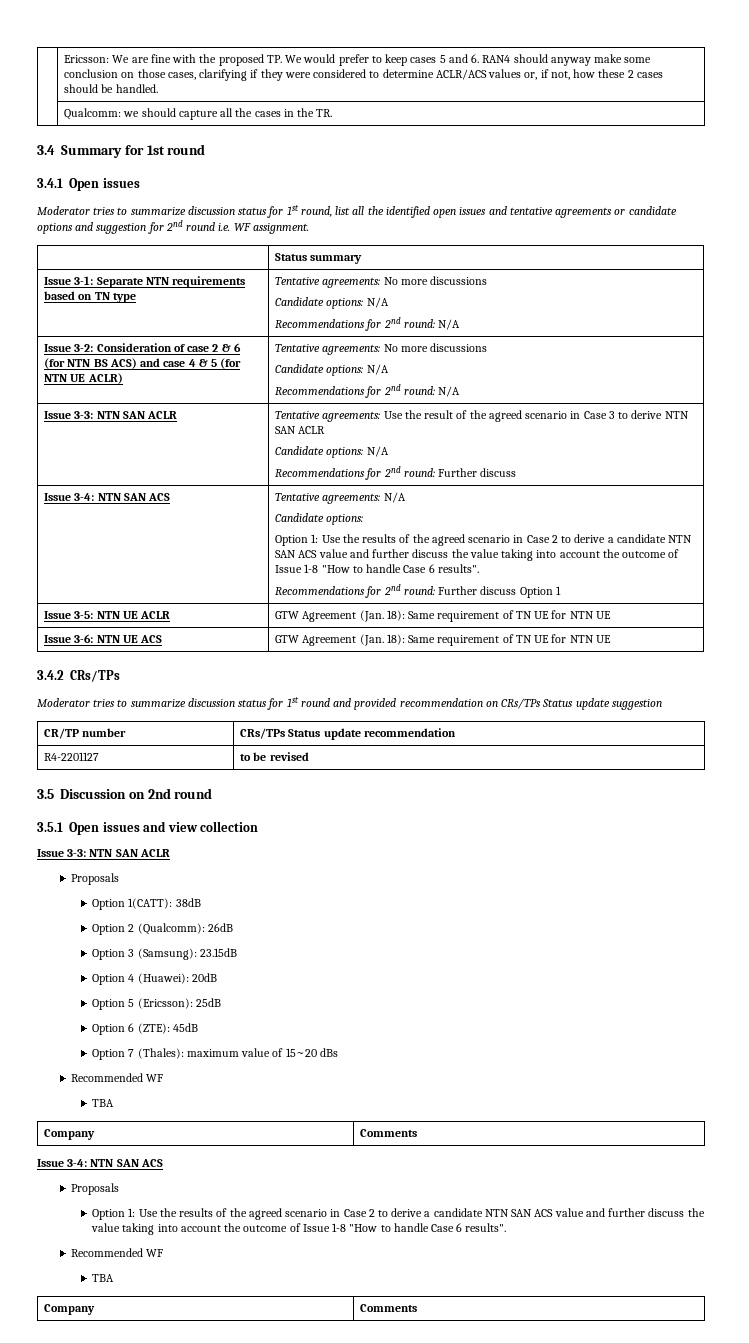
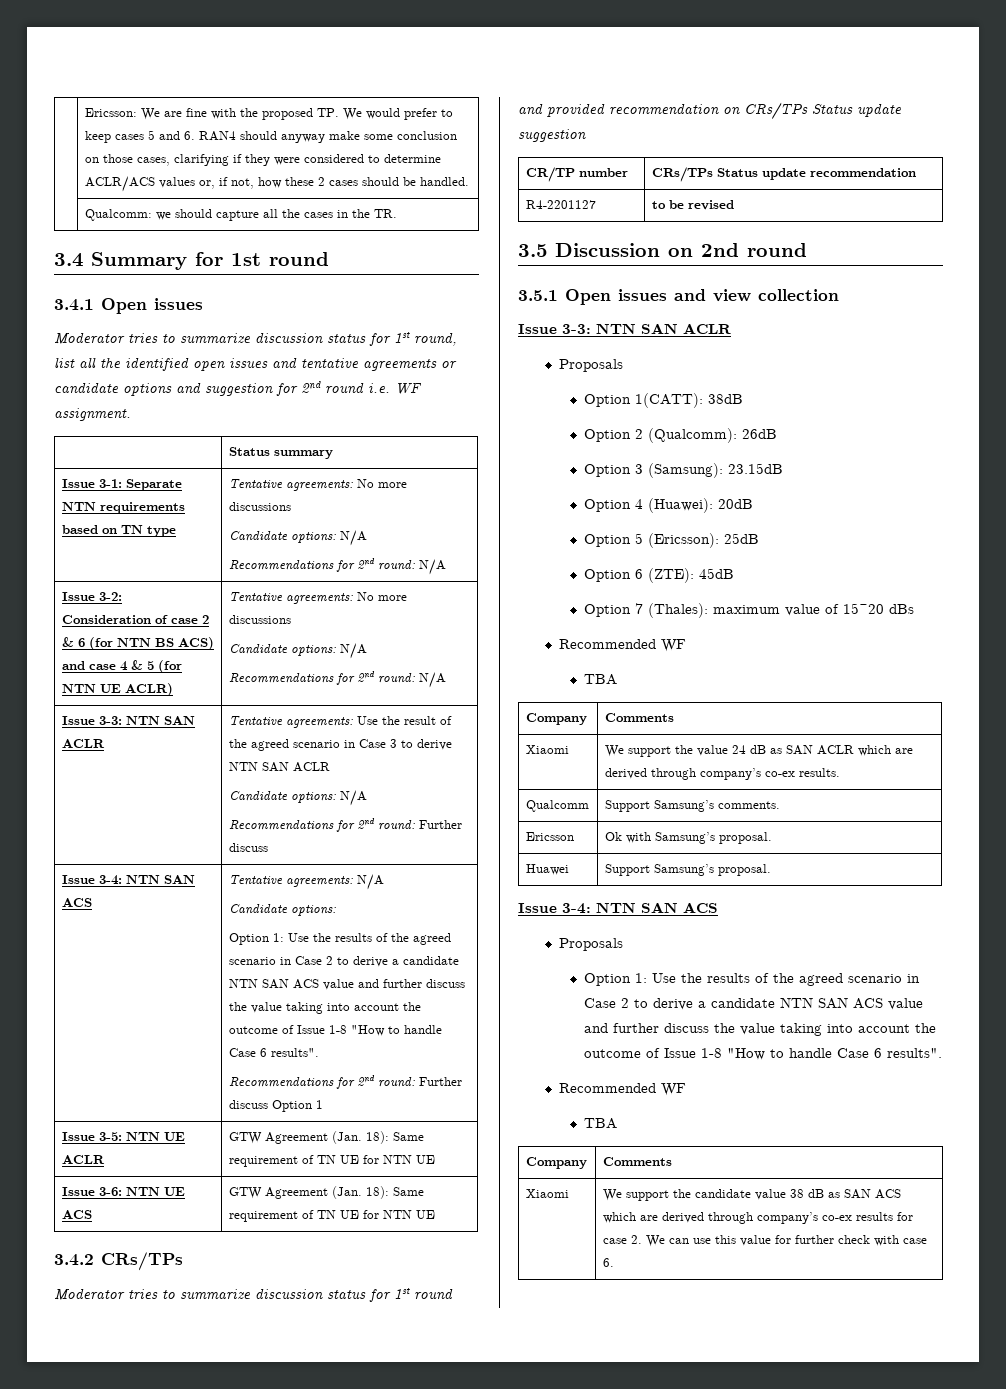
(418, 1133) none -> [525,745,569,754] [604,745,913,757] [604,768,840,780] [525,800,589,812] [604,800,780,812] [525,832,574,841] [604,832,772,844] [525,864,569,875] [604,864,771,876] // Xiaomi | We support the value 24 dB as SAN ACLR which are derived through company’s co-ex results. // Qualcomm | Support Samsung’s comments. // Ericsson | Ok with Samsung’s proposal. // Huawei | Support Samsung’s proposal.
(418, 1308) none -> [525,1189,569,1198] [602,1189,901,1201] [602,1212,913,1224] [602,1235,927,1247] [602,1258,614,1267] // Xiaomi | We support the candidate value 38 dB as SAN ACS which are derived through company’s co-ex results for case 2. We can use this value for further check with case 6.

